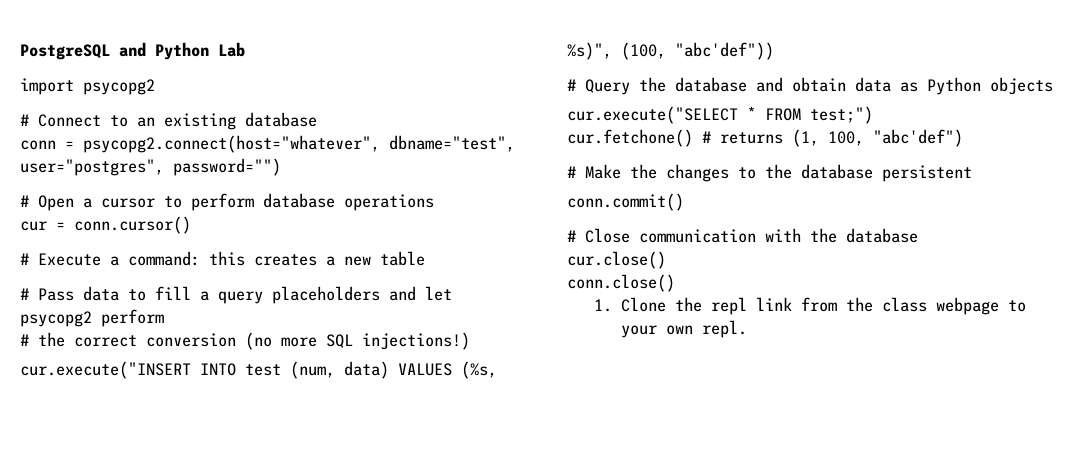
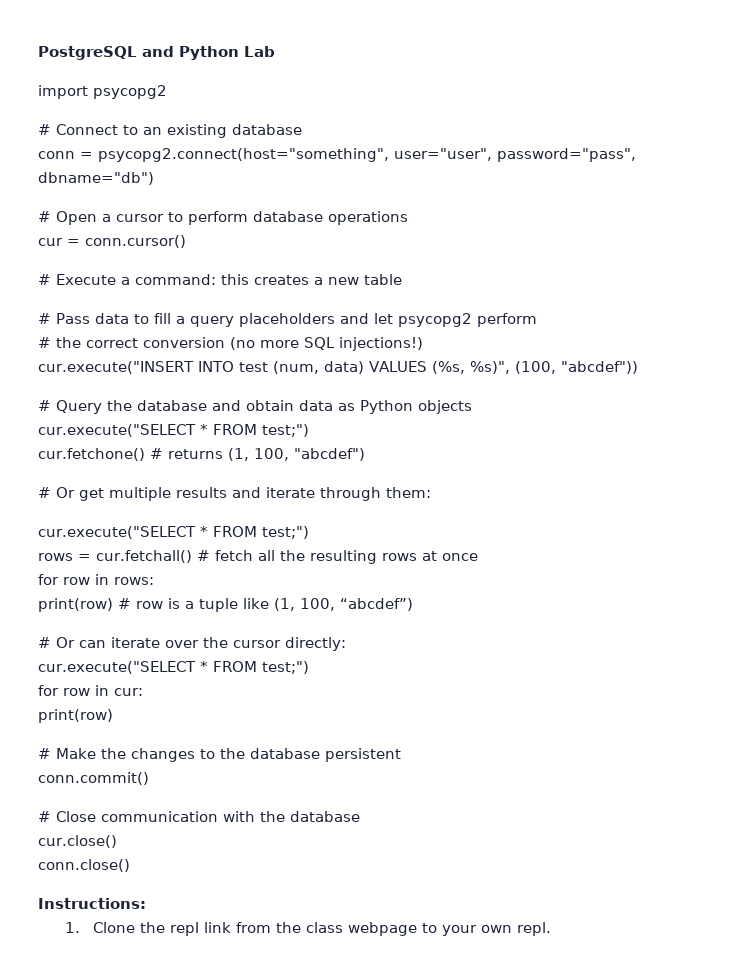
[83,135,515,153] [20,158,281,176] psycopg2.connect(host="whatever", dbname="test", user="postgres", password="") -> [98,148,636,162] [38,172,154,185] psycopg2.connect(host="something", user="user", password="pass", dbname="db")
[675,42,774,60] "abc'def")) -> [560,361,638,374] "abcdef"))
[873,129,963,147] "abc'def") -> [293,448,365,461] [38,487,431,501] [38,526,309,539] [38,550,478,564] [38,574,154,585] [38,598,413,612] [38,637,346,651] [38,661,309,674] [38,685,143,696] [38,709,113,723] "abcdef") // # Or get multiple results and iterate through them: // cur.execute("SELECT * FROM test;") // rows = cur.fetchall() # fetch all the resulting rows at once // for row in rows: // print(row) # row is a tuple like (1, 100, “abcdef”) // # Or can iterate over the cursor directly: // cur.execute("SELECT * FROM test;") // for row in cur: // print(row)
(675, 283) none -> [38,898,146,909] // Instructions:

